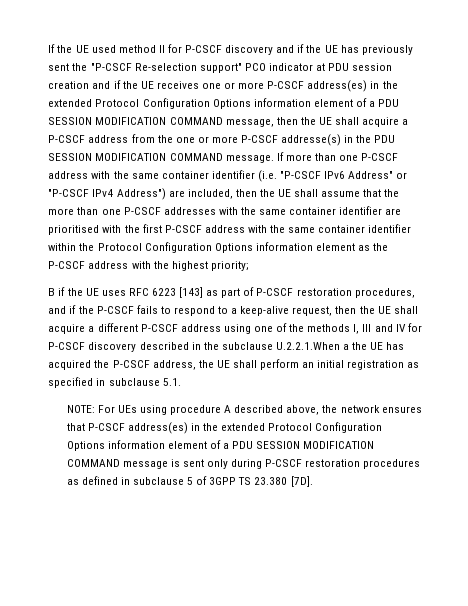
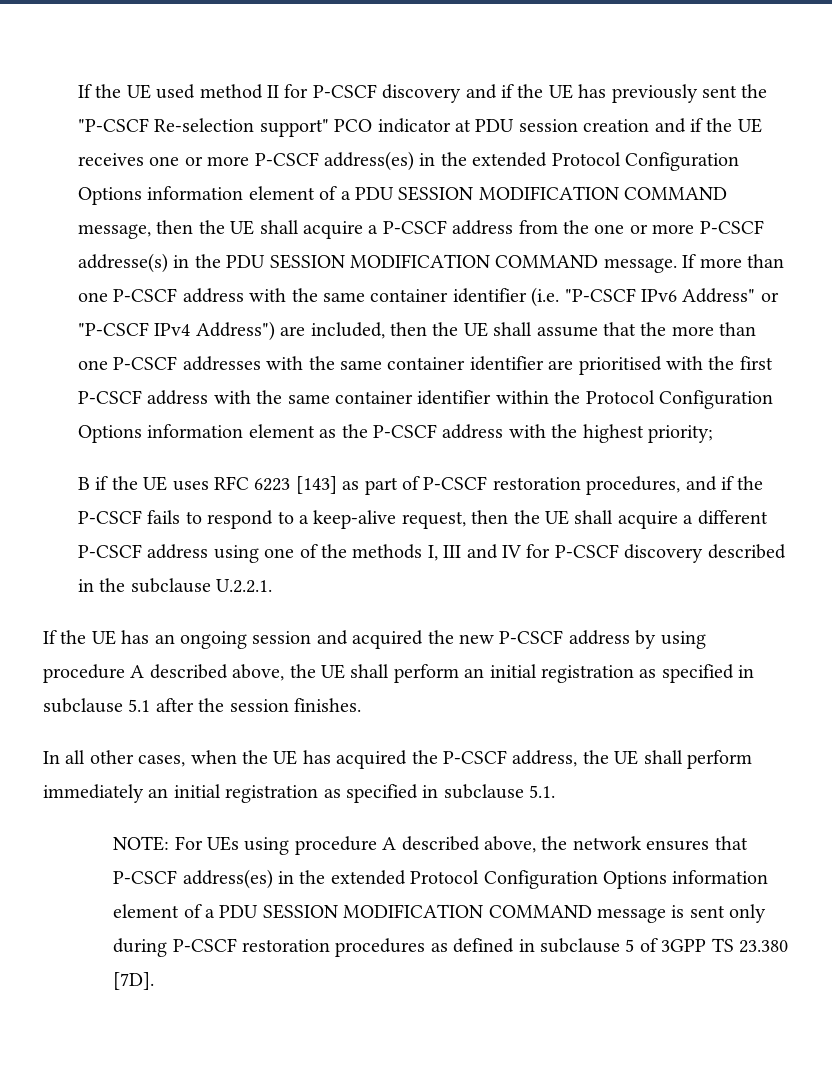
[275,342,350,350] U.2.2.1.When a -> [216,579,273,593] [43,630,706,649] [43,664,755,683] [43,698,361,713] [43,750,237,767] U.2.2.1. // If the UE has an ongoing session and acquired the new P-CSCF address by using procedure A described above, the UE shall perform an initial registration as specified in subclause 5.1 after the session finishes. // In all other cases, when
(300, 364) none -> [43,784,144,803] immediately

